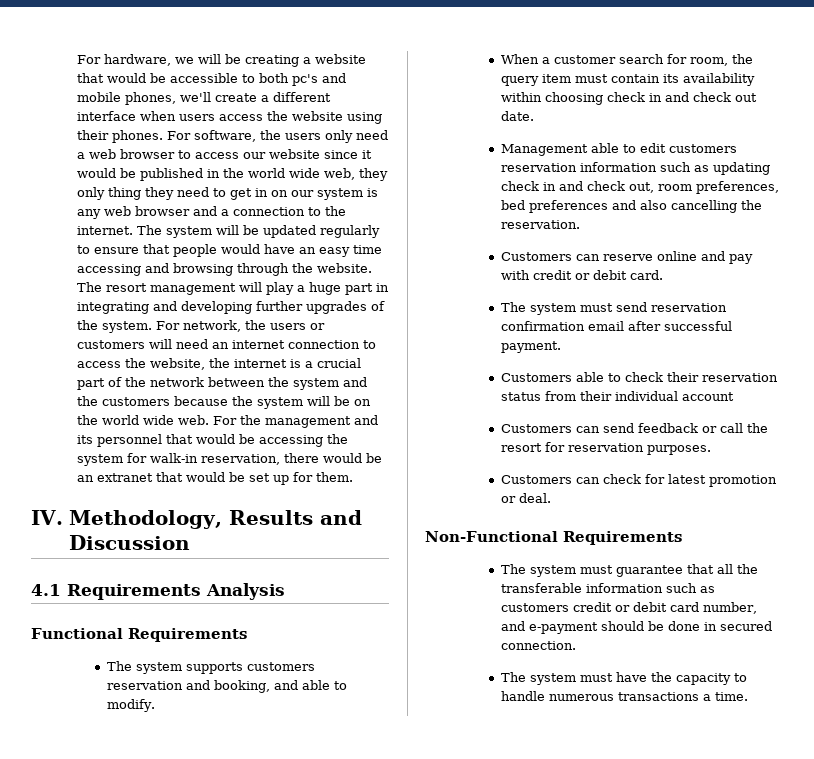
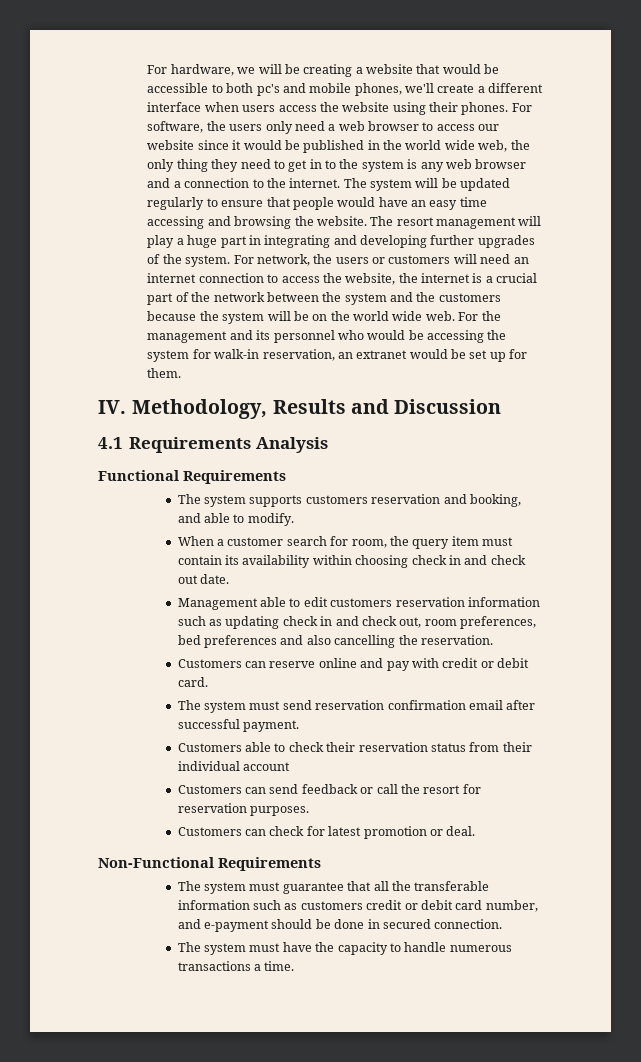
[359,168,389,181] they -> [510,140,530,150] the
[271,190,315,197] on our -> [325,159,359,169] to the
[237,263,290,276] through -> (292, 222) none
[166,434,194,444] that -> [337,330,364,340] who
[284,453,383,463] there would be -> (335, 355) none
[156,472,184,482] that -> (408, 354) none

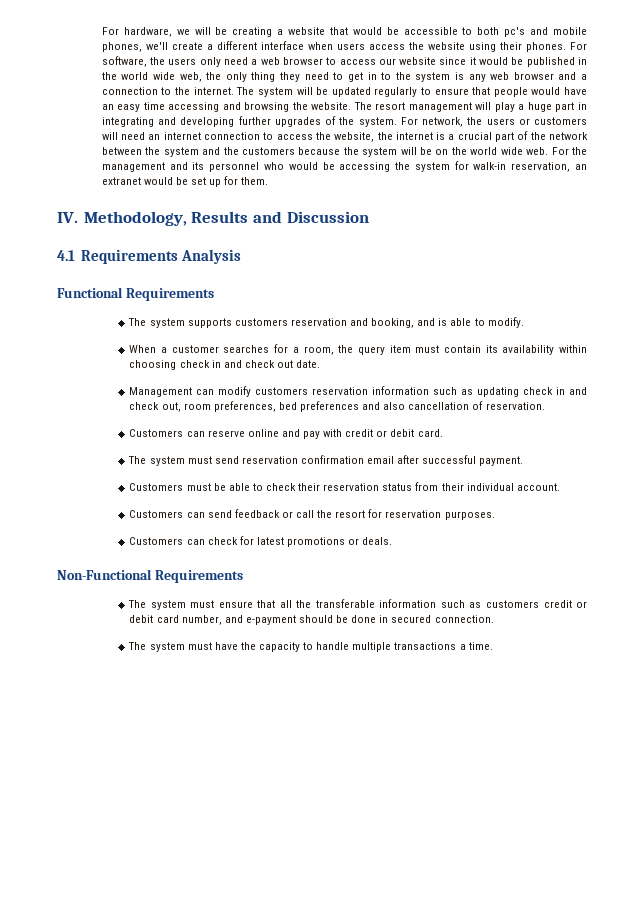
(201, 518) none -> [438,318,448,326] is
[286,536,349,546] search for -> [223,344,299,353] searches for a
[260,597,328,607] able to edit -> [196,386,252,397] can modify
[334,635,418,648] cancelling the -> [408,401,484,410] cancellation of
(242, 747) none -> [186,483,226,491] must be
[243,762,291,771] account -> [516,483,560,491] account.
[363,826,476,839] promotion or deal. -> [286,537,393,547] promotions or deals.
[282,882,344,894] guarantee -> [218,601,253,608] ensure
[449,945,512,952] numerous -> [352,642,392,652] multiple

